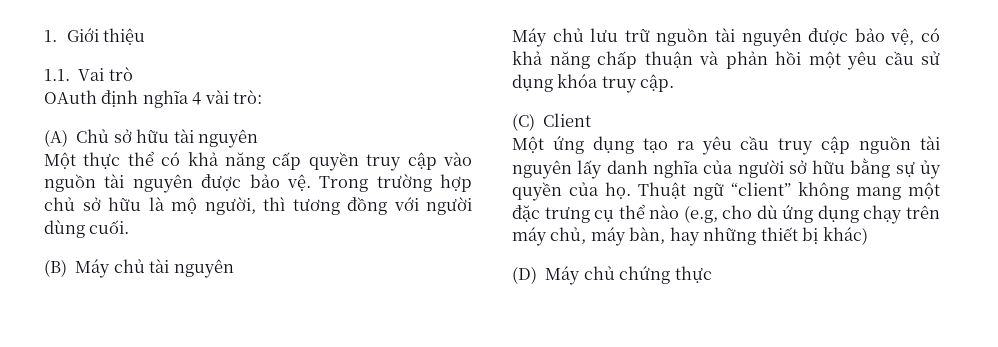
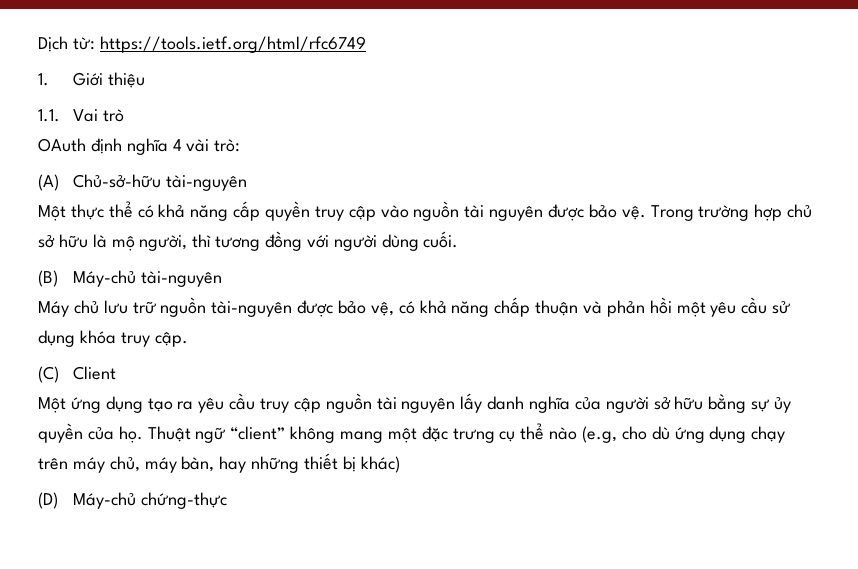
(44, 36) none -> [38,36,366,53] Dịch từ: https://tools.ietf.org/html/rfc6749 //
[76,129,259,148] Chủ sở hữu tài nguyên -> [72,174,247,191] Chủ-sở-hữu tài-nguyên
[75,259,234,278] Máy chủ tài nguyên -> [72,270,222,287] Máy-chủ tài-nguyên
[715,28,802,47] tài nguyên -> [211,301,293,317] tài-nguyên
[545,266,712,285] Máy chủ chứng thực -> [72,492,227,509] Máy-chủ chứng-thực

